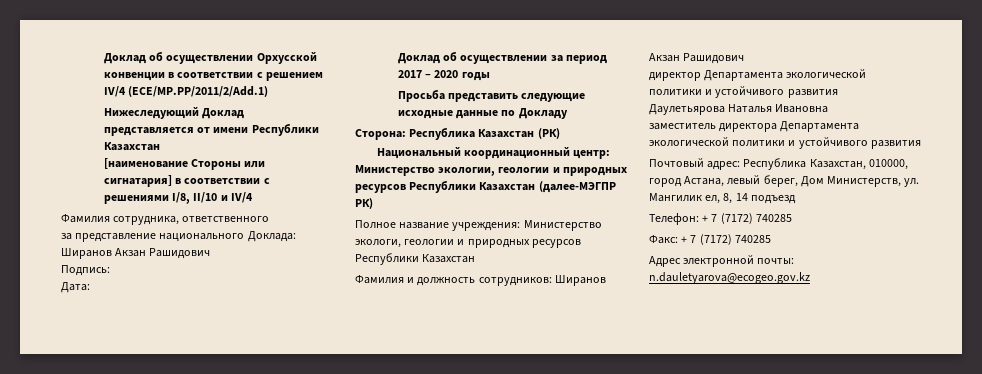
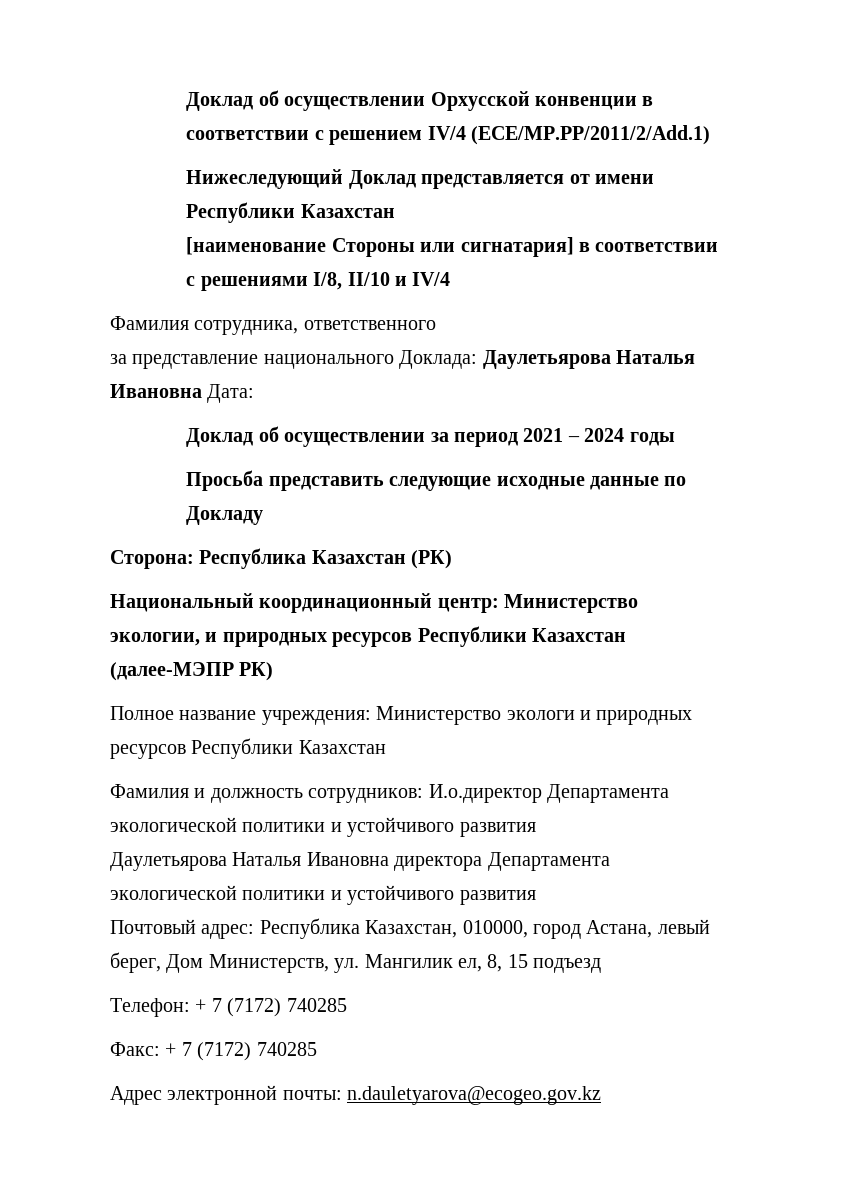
[61,248,211,259] [61,265,110,276] Ширанов Акзан Рашидович // Подпись: // -> [482,350,695,369] [110,384,202,398] Даулетьярова Наталья Ивановна
[397,70,459,78] 2017 – 2020 -> [523,428,625,442] 2021 – 2024
[498,167,627,176] [355,180,616,193] геологии и природных ресурсов Республики Казахстан (далее-МЭГПР -> [205,626,626,647] [110,662,234,681] и природных ресурсов Республики Казахстан (далее-МЭПР
[355,239,455,248] экологи, геологии -> [506,710,575,720] экологи
[554,275,606,286] [649,53,745,64] [649,72,701,81] Ширанов Акзан Рашидович // директор -> [428,784,542,803] И.о.директор
[649,123,716,130] // заместитель -> (389, 859) none
[735,193,748,201] 14 -> [507,954,528,968] 15

